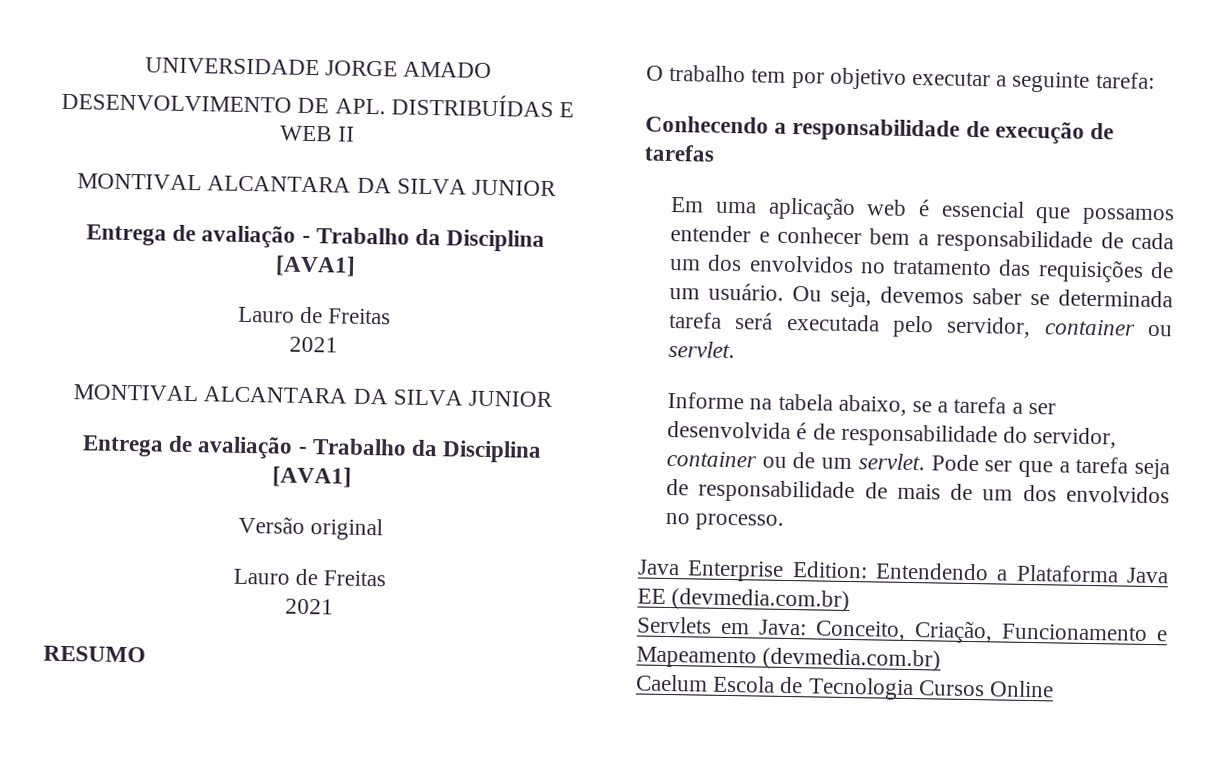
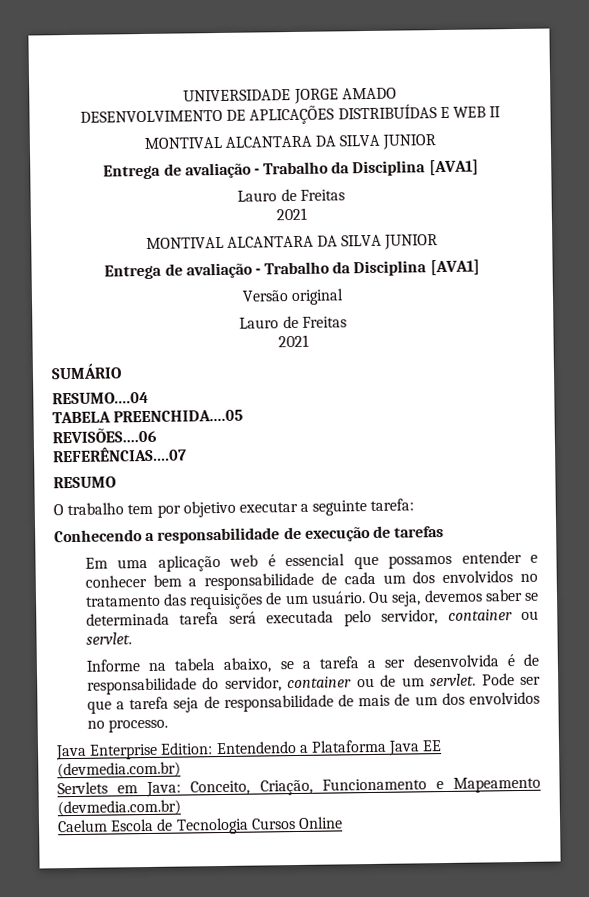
[334,98,386,115] APL. -> [249,105,335,125] APLICAÇÕES
(334, 606) none -> [51,363,122,380] [52,391,149,405] [52,409,244,424] [52,427,157,444] [52,446,187,463] // SUMÁRIO // RESUMO....04 // TABELA PREENCHIDA....05 // REVISÕES....06 // REFERÊNCIAS....07

